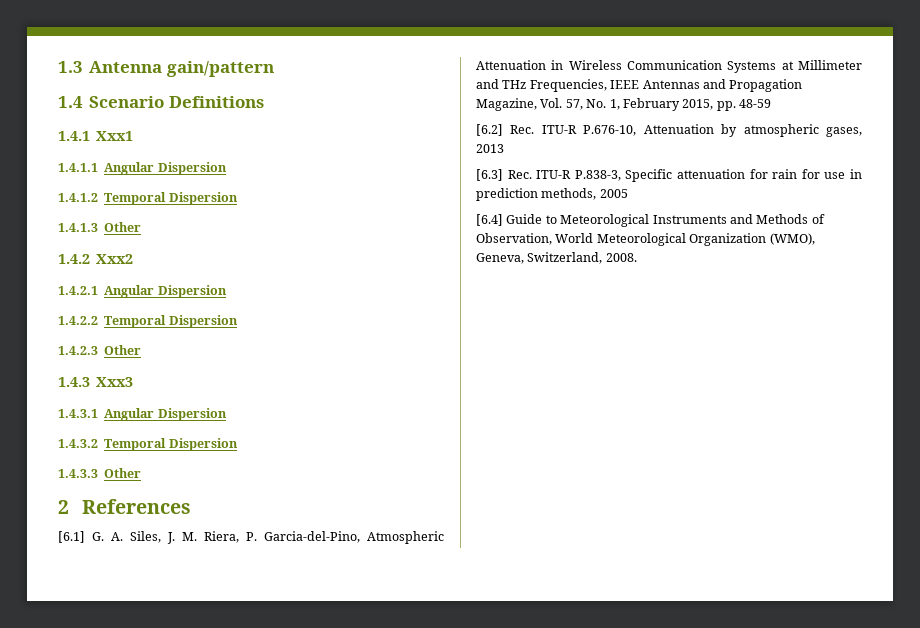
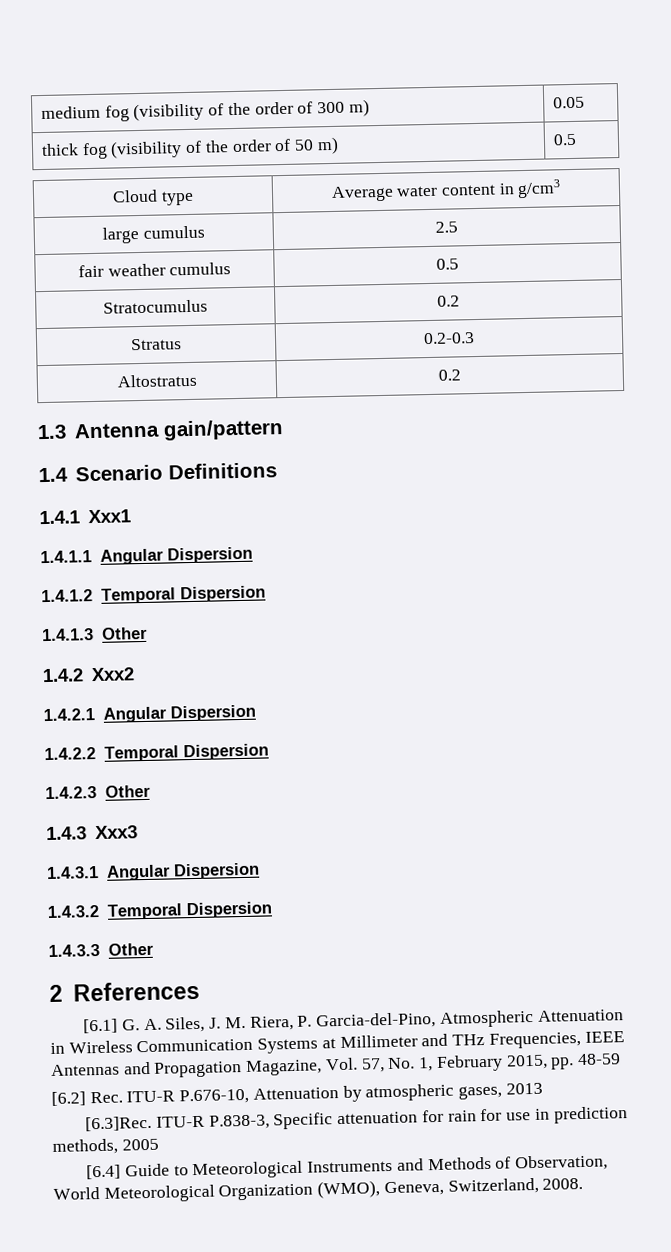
(58, 67) none -> [40,99,370,122] [552,96,585,109] [40,136,339,160] [552,133,577,146] [112,189,194,206] [330,179,562,202] [102,225,205,244] [435,221,458,233] [77,262,232,278] [436,258,459,270] [103,299,208,314] [437,295,460,307] [130,338,182,351] [423,332,475,345] [116,373,197,388] [438,369,461,381] medium fog (visibility of the order of 300 m) | 0.05 // thick fog (visibility of the order of 50 m) | 0.5 // Cloud type | Average water content in g/cm3 // large cumulus | 2.5 // fair weather cumulus | 0.5 // Stratocumulus | 0.2 // Stratus | 0.2-0.3 // Altostratus | 0.2 //
[476,169,532,181] [6.3] Rec. -> [85,1115,153,1132] [6.3]Rec.

